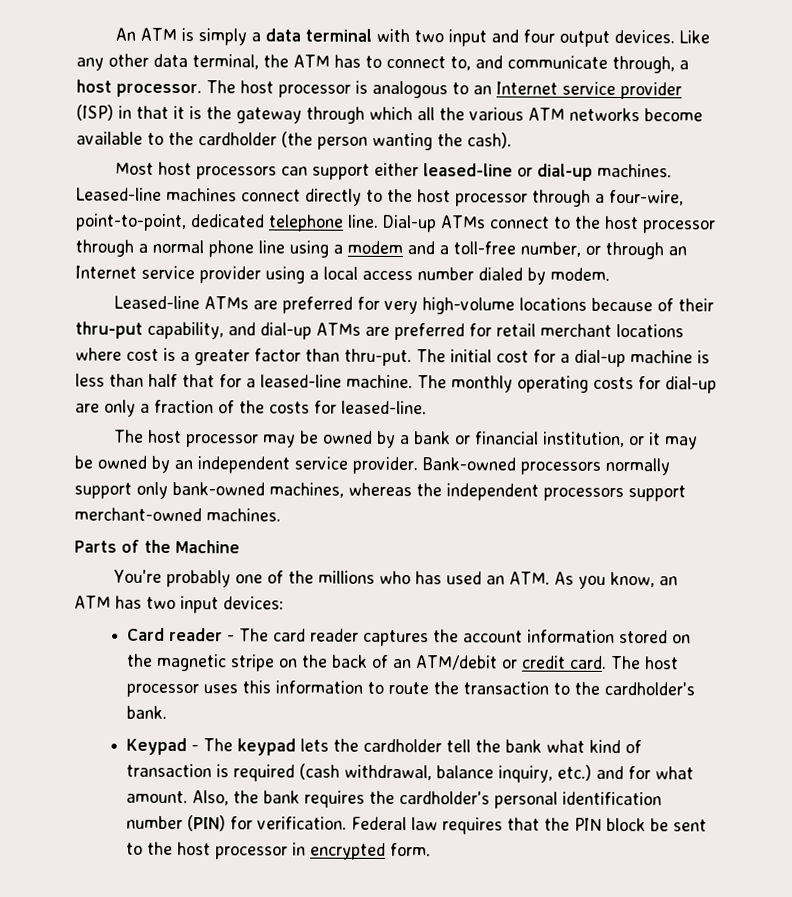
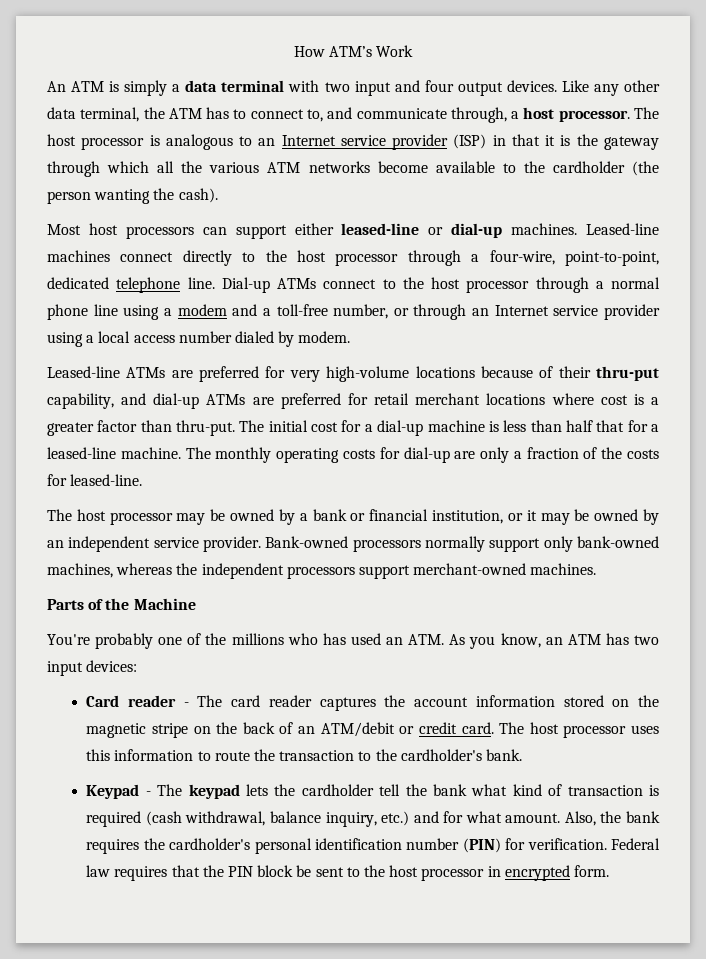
(115, 34) none -> [293,45,414,57] How ATM’s Work //

